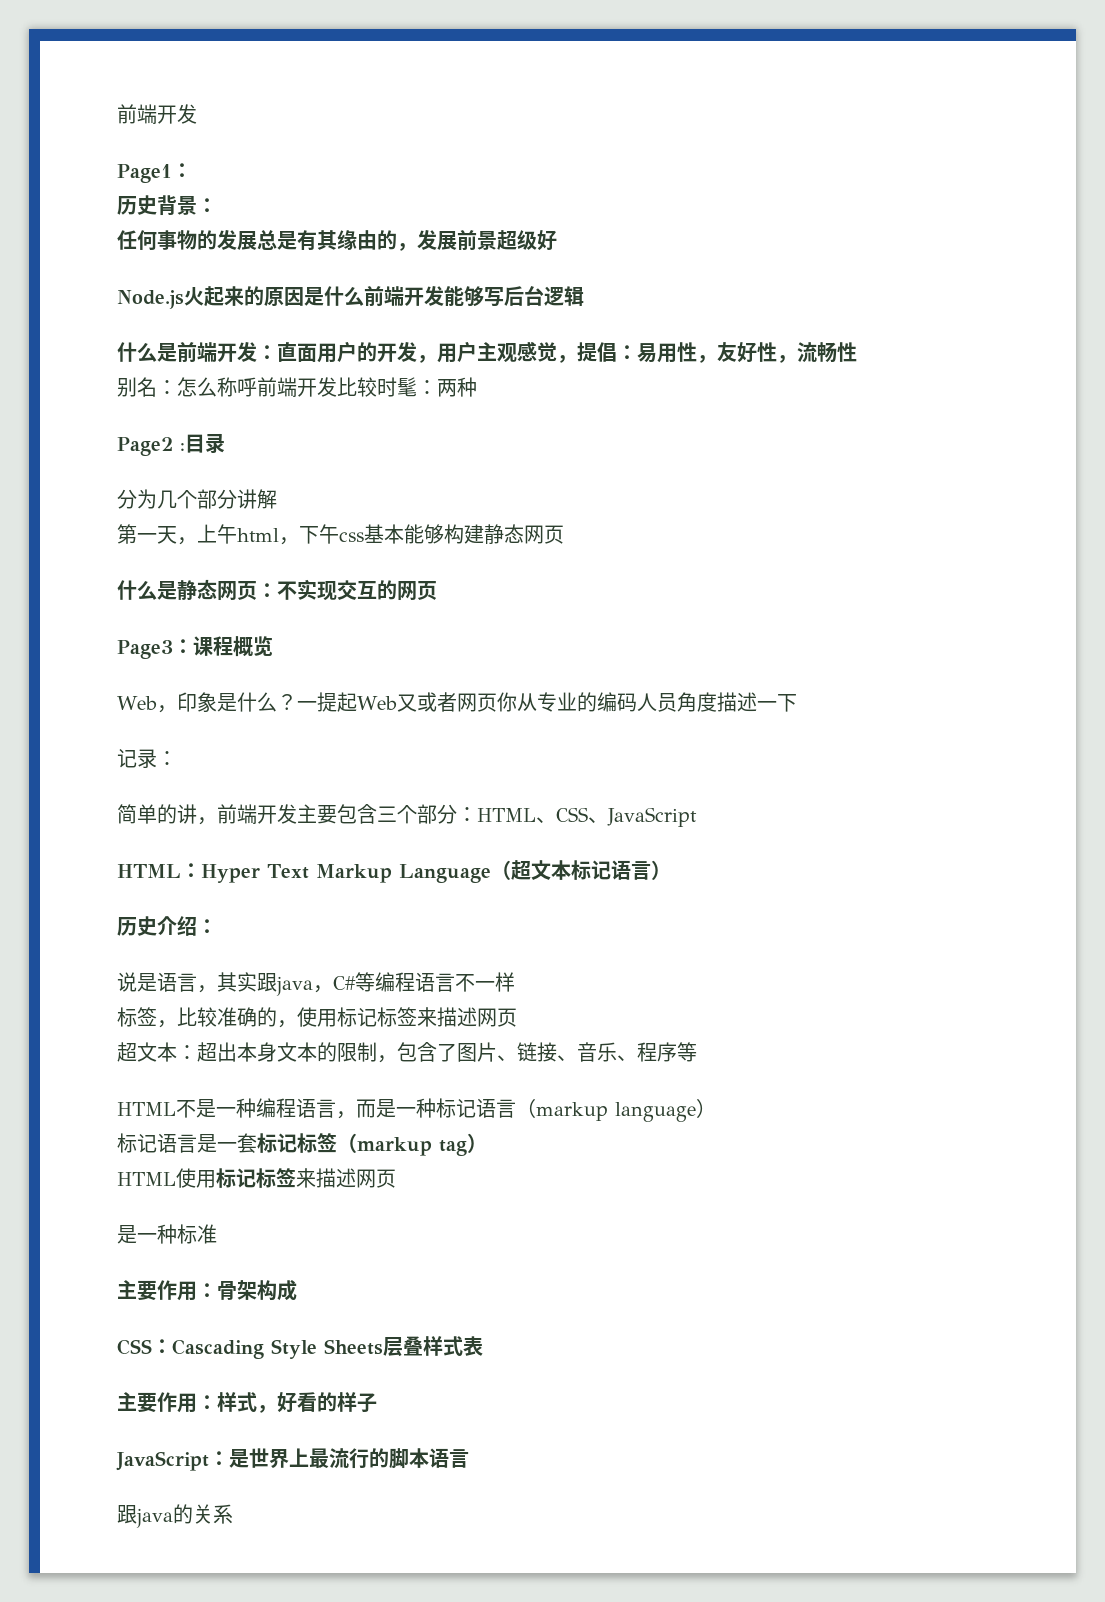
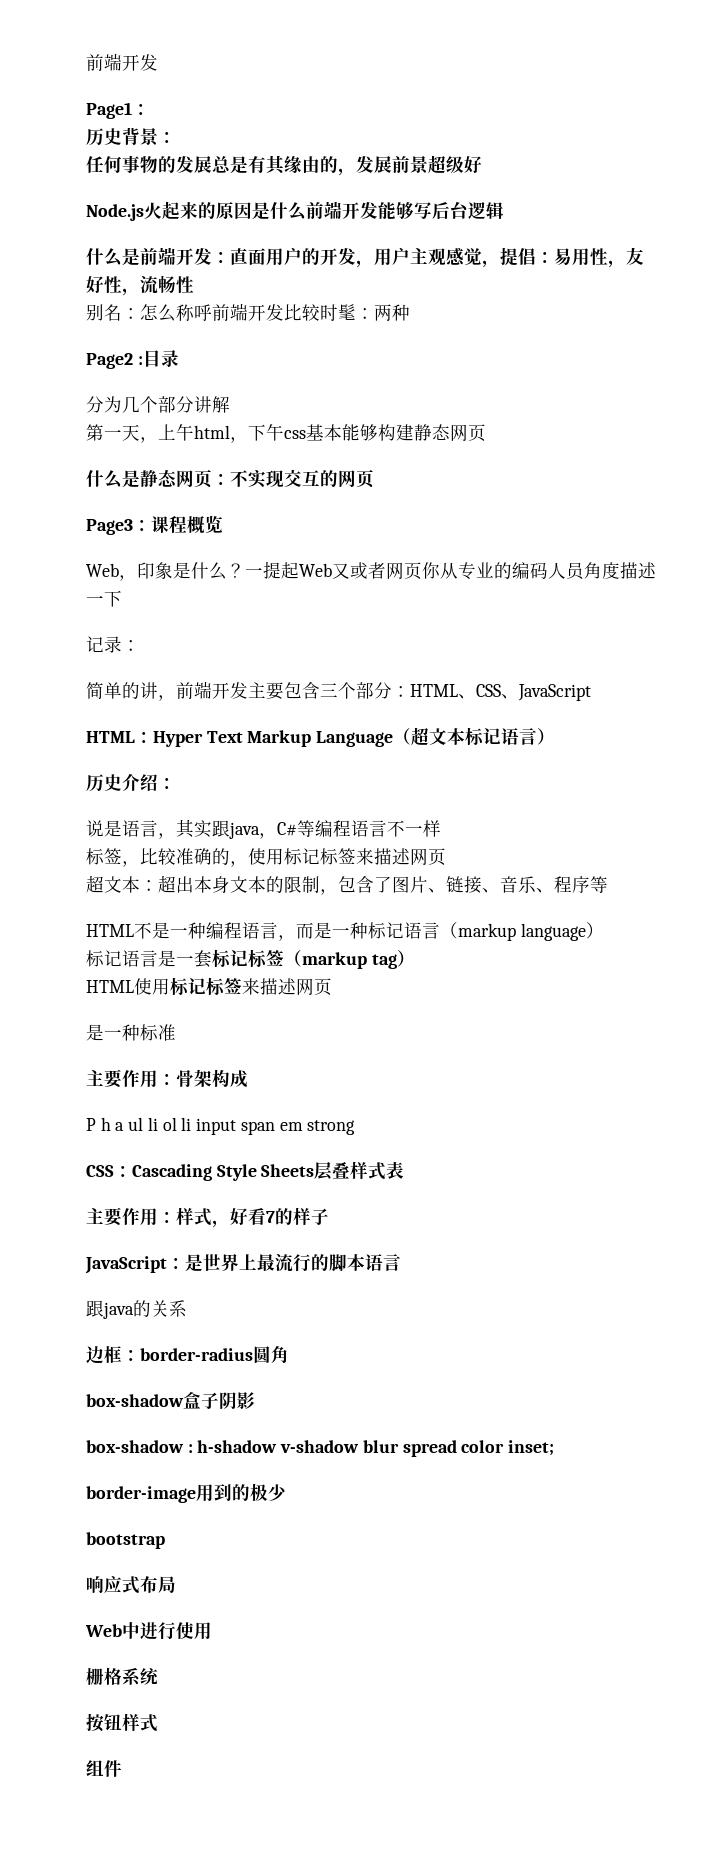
(297, 1290) none -> [86,1117,356,1135] // P h a ul li ol li input span em strong
(317, 1402) none -> [266,1211,275,1223] 7
(233, 1514) none -> [86,1346,289,1364] [86,1392,255,1409] [86,1440,555,1457] [86,1483,287,1503] [86,1532,165,1549] [86,1576,176,1594] [85,1622,212,1640] [86,1667,159,1686] [86,1713,158,1732] [86,1760,122,1777] // 边框：border-radius圆角 // box-shadow盒子阴影 // box-shadow : h-shadow v-shadow blur spread color inset; // border-image用到的极少 // bootstrap // 响应式布局 // Web中进行使用 // 栅格系统 // 按钮样式 // 组件

